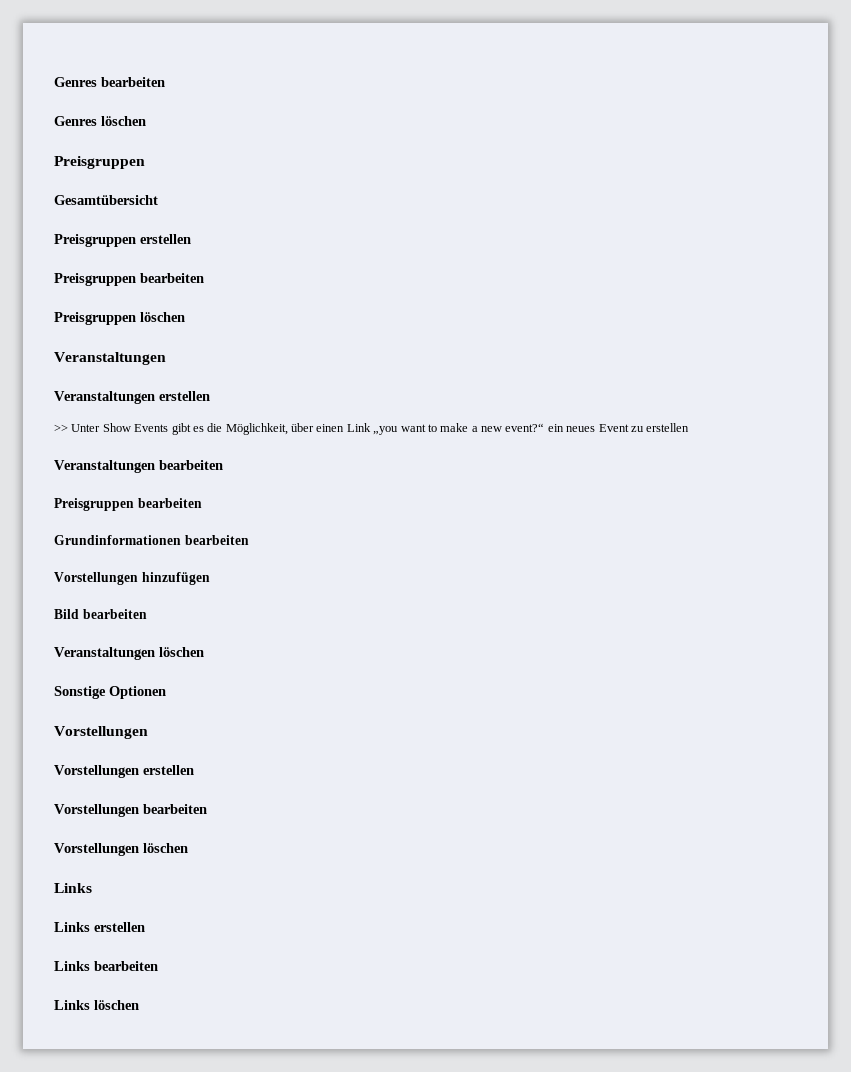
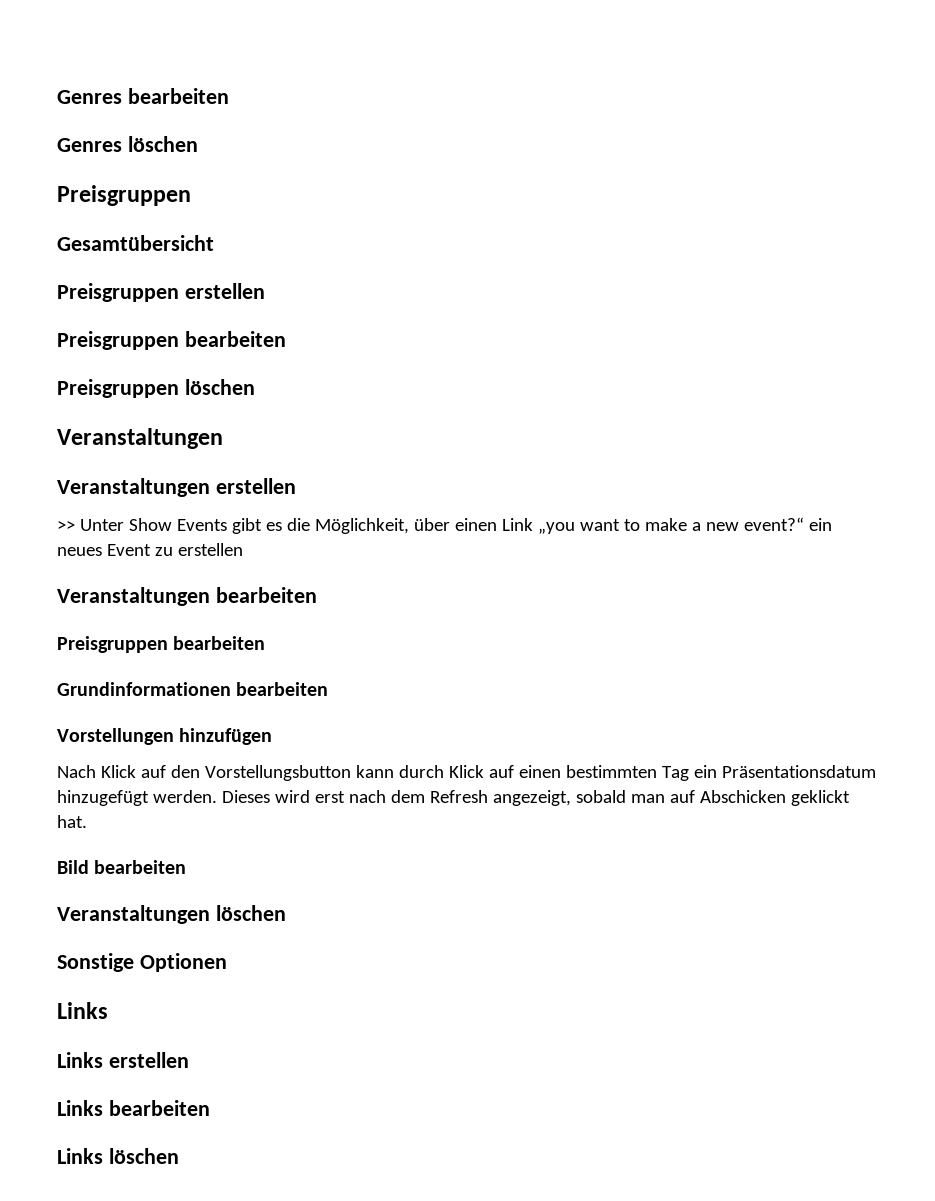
(210, 578) none -> [57,765,876,781] [57,790,850,806] [57,815,87,828] // Nach Klick auf den Vorstellungsbutton kann durch Klick auf einen bestimmten Tag ein Präsentationsdatum hinzugefügt werden. Dieses wird erst nach dem Refresh angezeigt, sobald man auf Abschicken geklickt hat.
[54,726,148,739] [54,765,194,778] [54,804,207,817] [54,843,188,856] // Vorstellungen // Vorstellungen erstellen // Vorstellungen bearbeiten // Vorstellungen löschen -> (227, 962) none

